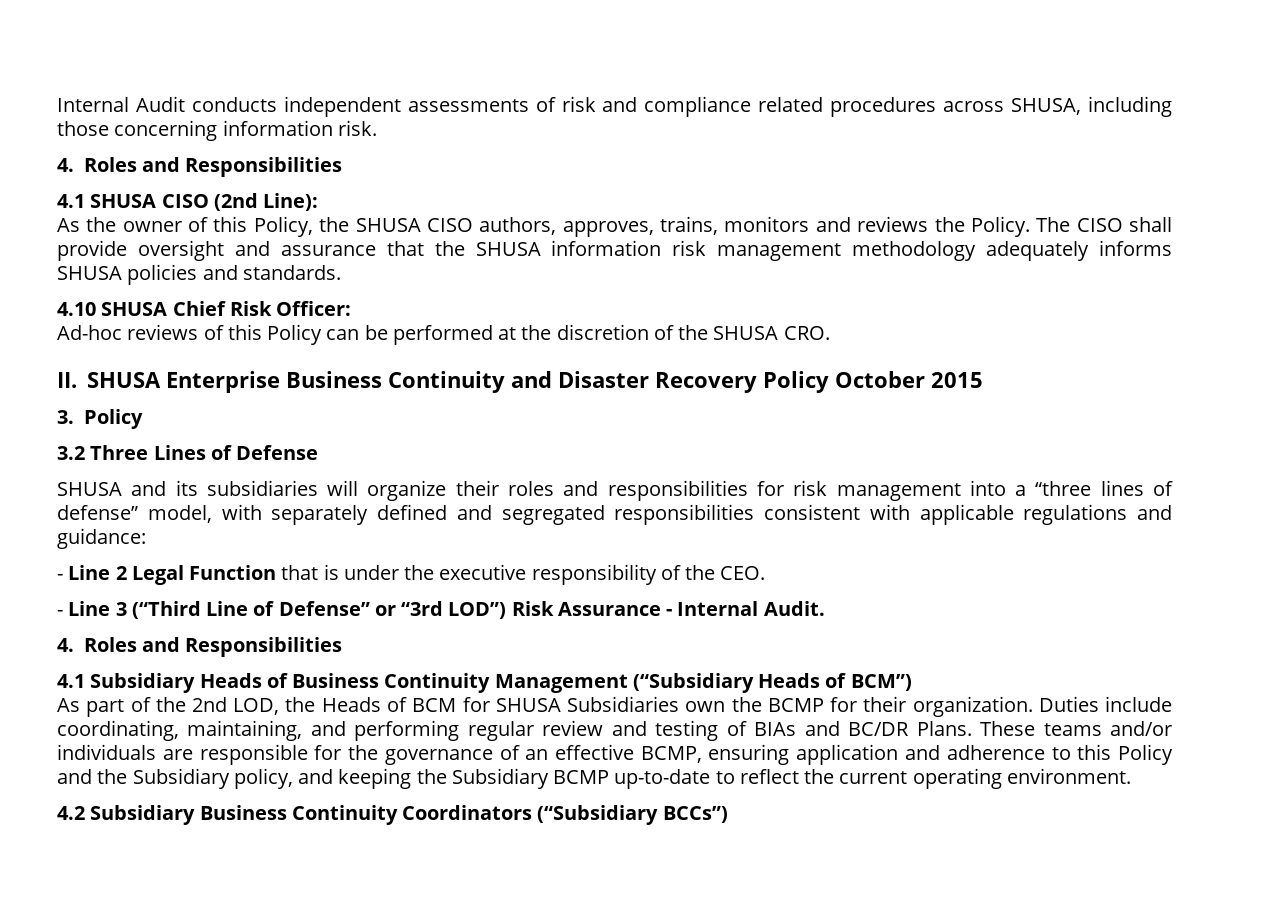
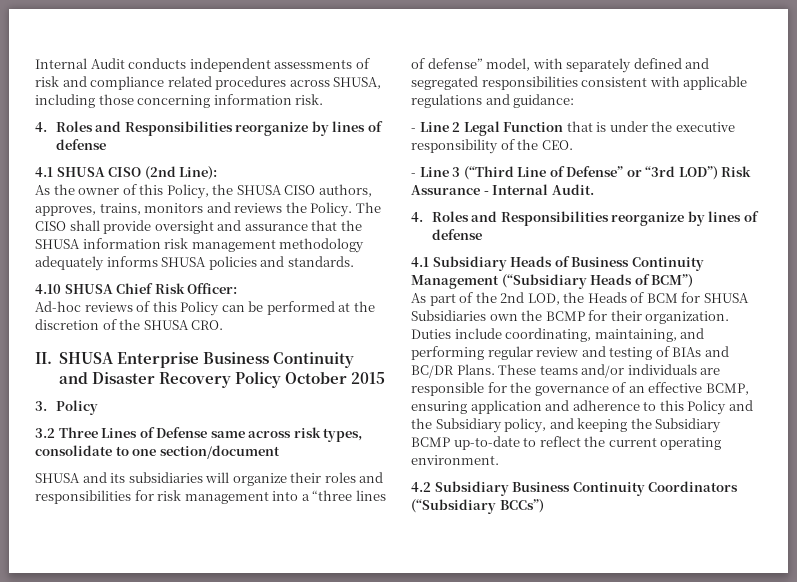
(343, 167) none -> [235,121,383,136] [55,139,106,150] reorganize by lines of defense
(319, 452) none -> [210,427,363,442] [35,445,280,459] same across risk types, consolidate to one section/document
(343, 647) none -> [611,211,759,226] [431,229,482,240] reorganize by lines of defense

